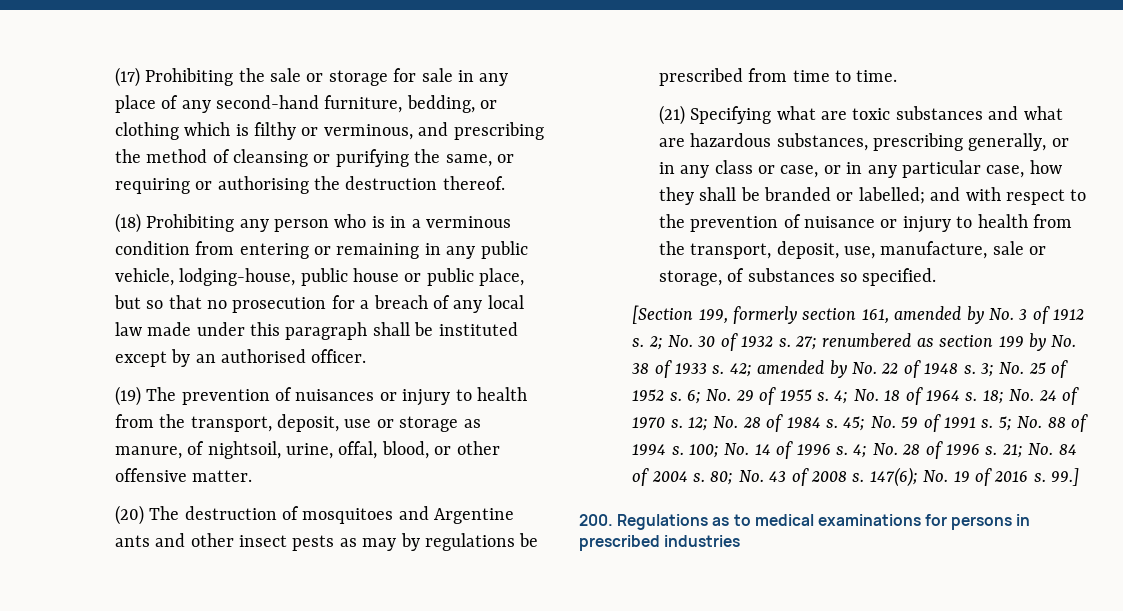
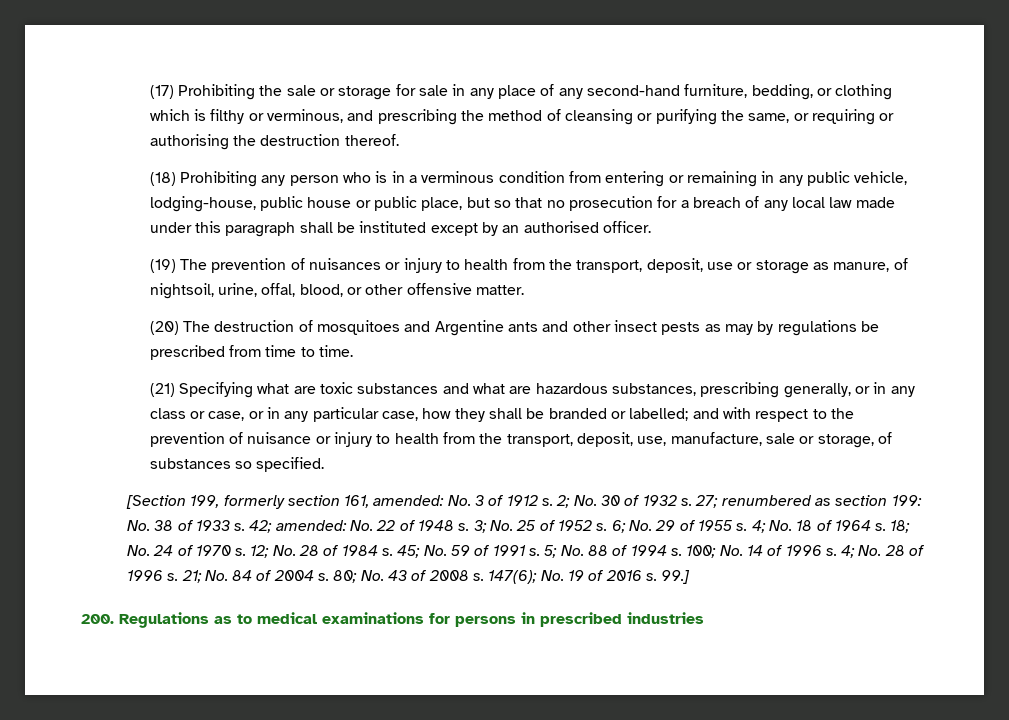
[894,306,984,324] amended by -> [373,495,445,506] amended:
[998,333,1046,351] 199 by -> [891,495,922,506] 199:
[757,360,847,378] amended by -> [275,520,347,531] amended:

